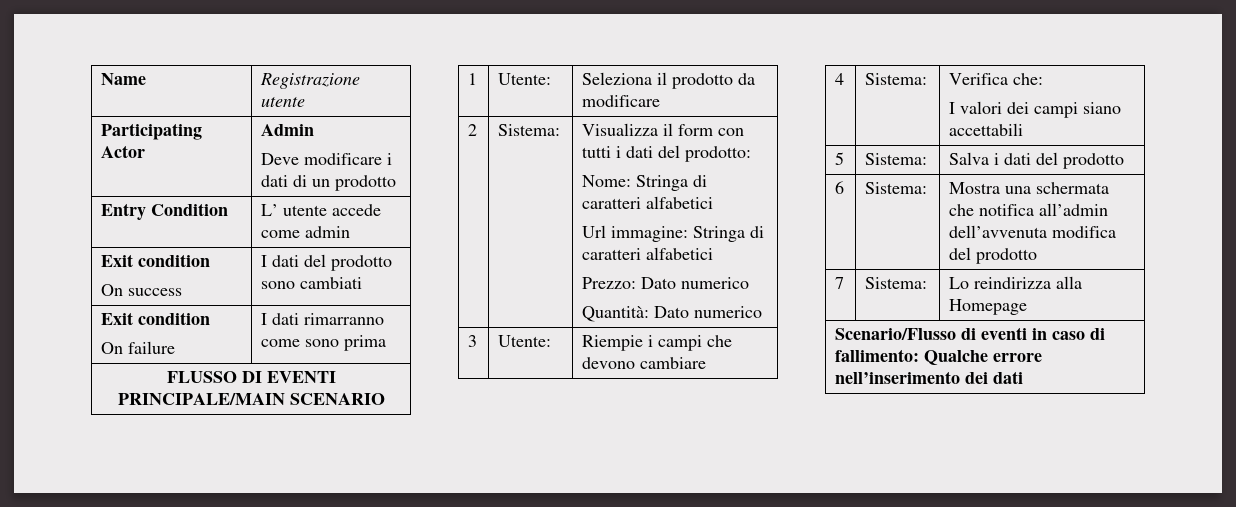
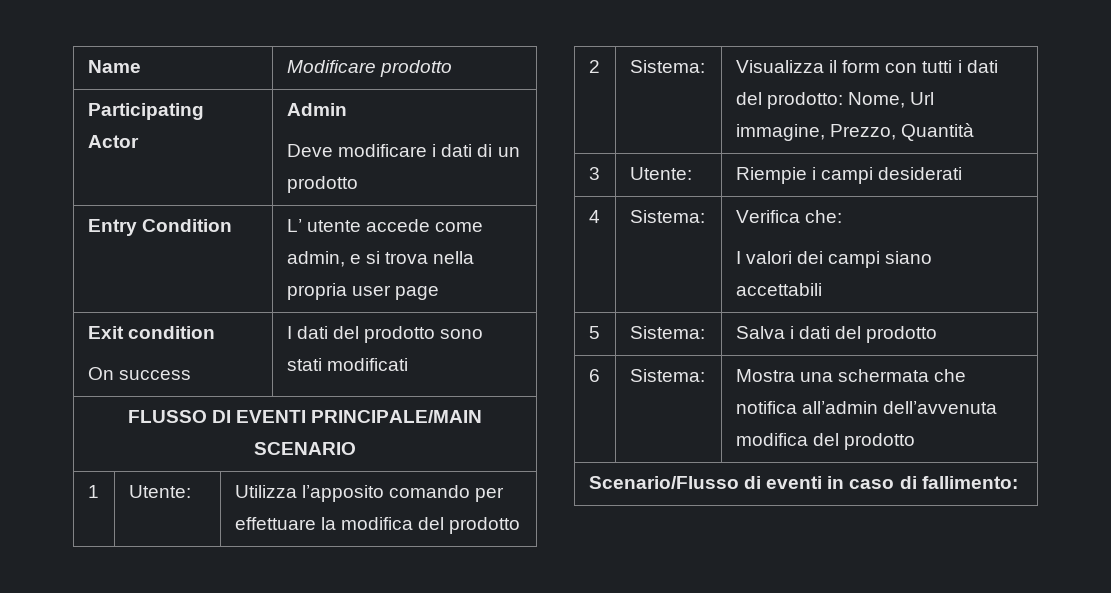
[260,73,361,89] [261,96,306,107] Registrazione utente -> [286,60,452,77] Modificare prodotto
[305,226,351,238] admin -> [286,251,475,267] [286,283,440,300] admin, e si trova nella propria user page
[300,277,363,289] [101,312,211,325] [101,341,176,354] [261,313,385,325] [261,335,387,351] cambiati // Exit condition // On failure | I dati rimarranno come sono prima -> [286,358,408,371] stati modificati
[582,72,756,89] [582,95,661,107] Seleziona il prodotto da modificare -> [234,485,505,502] [234,517,521,534] Utilizza l’apposito comando per effettuare la modifica del prodotto
[582,175,708,191] [582,196,714,209] [582,225,765,242] [582,247,714,260] [582,277,750,289] [582,306,763,322] // Nome: Stringa di caratteri alfabetici // Url immagine: Stringa di caratteri alfabetici // Prezzo: Dato numerico // Quantità: Dato numerico -> [848,92,935,108] [735,123,975,141] Nome, Url immagine, Prezzo, Quantità
[707,335,733,347] [582,357,707,369] che devono cambiare -> [878,167,963,180] desiderati
[835,277,845,289] [865,277,928,289] [949,276,1083,289] [949,299,1028,315] // 7 | Sistema: | Lo reindirizza alla Homepage -> (916, 441) none
[924,350,1043,365] [835,371,1024,384] Qualche errore nell’inserimento dei dati -> (1018, 482) none

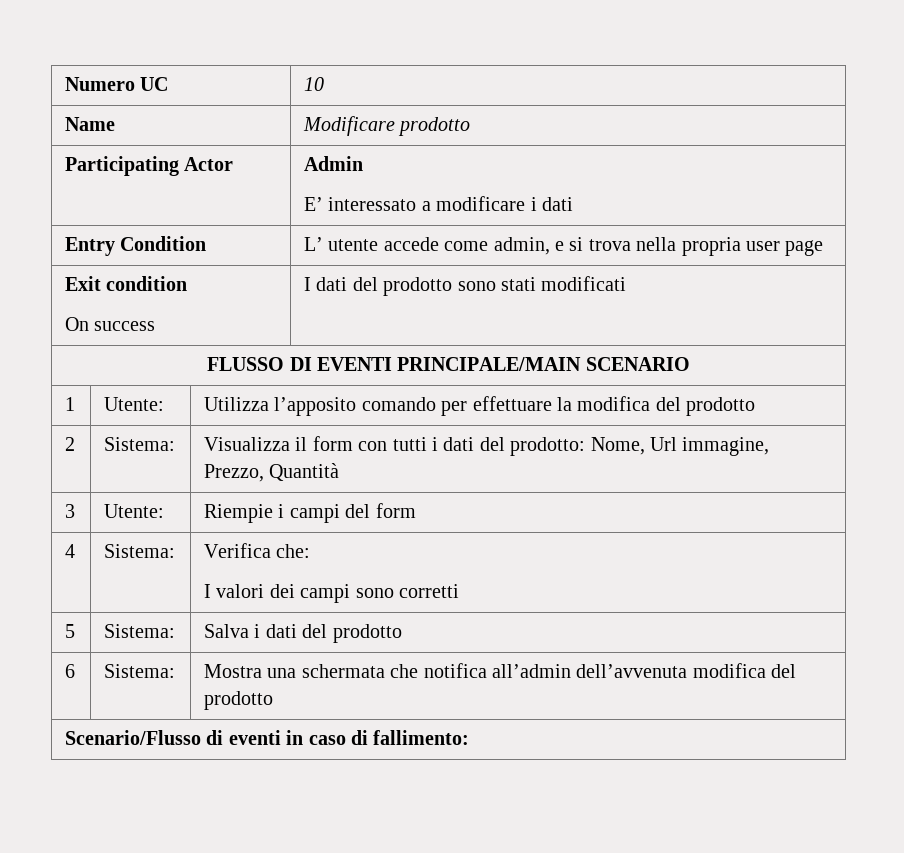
(87, 66) none -> [65,77,169,91] [304,77,325,91] Numero UC | 10 //
[286,144,333,157] Deve -> [304,197,431,211] E’ interessato a
[477,144,520,157] [286,176,358,193] di un prodotto -> (574, 204) none
[878,167,963,180] desiderati -> [345,503,416,518] del form
[885,251,933,264] [735,283,822,296] siano accettabili -> [355,584,460,598] sono corretti

